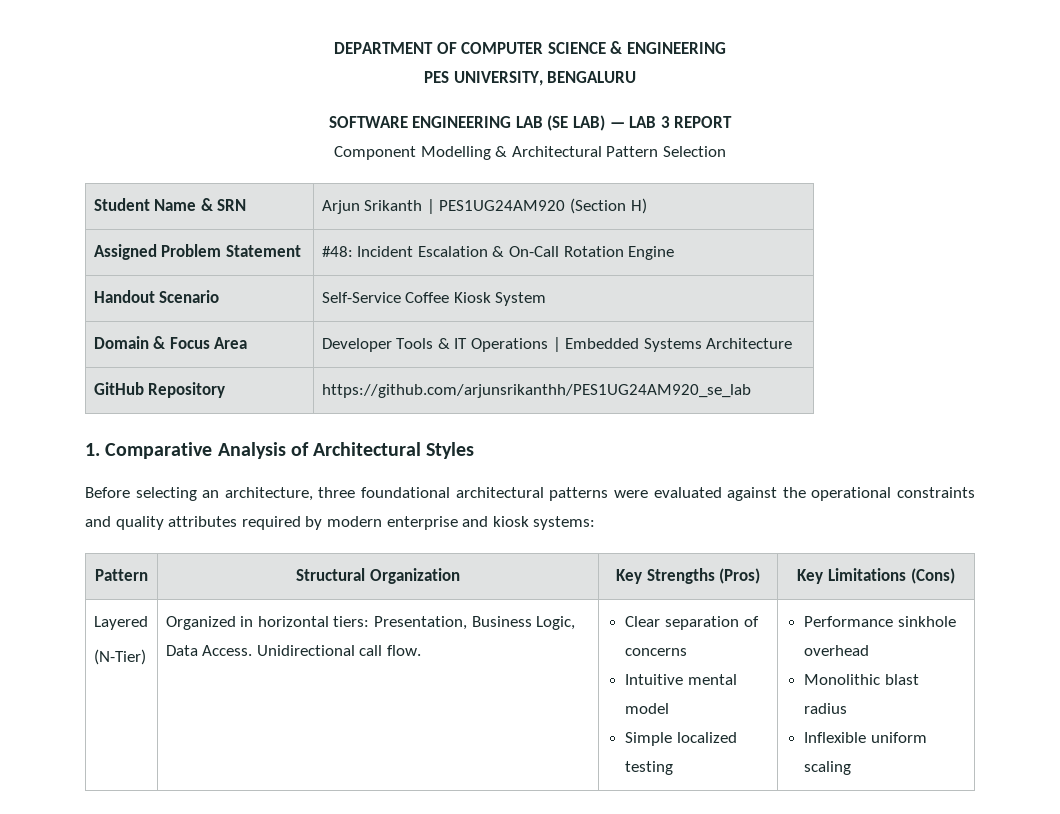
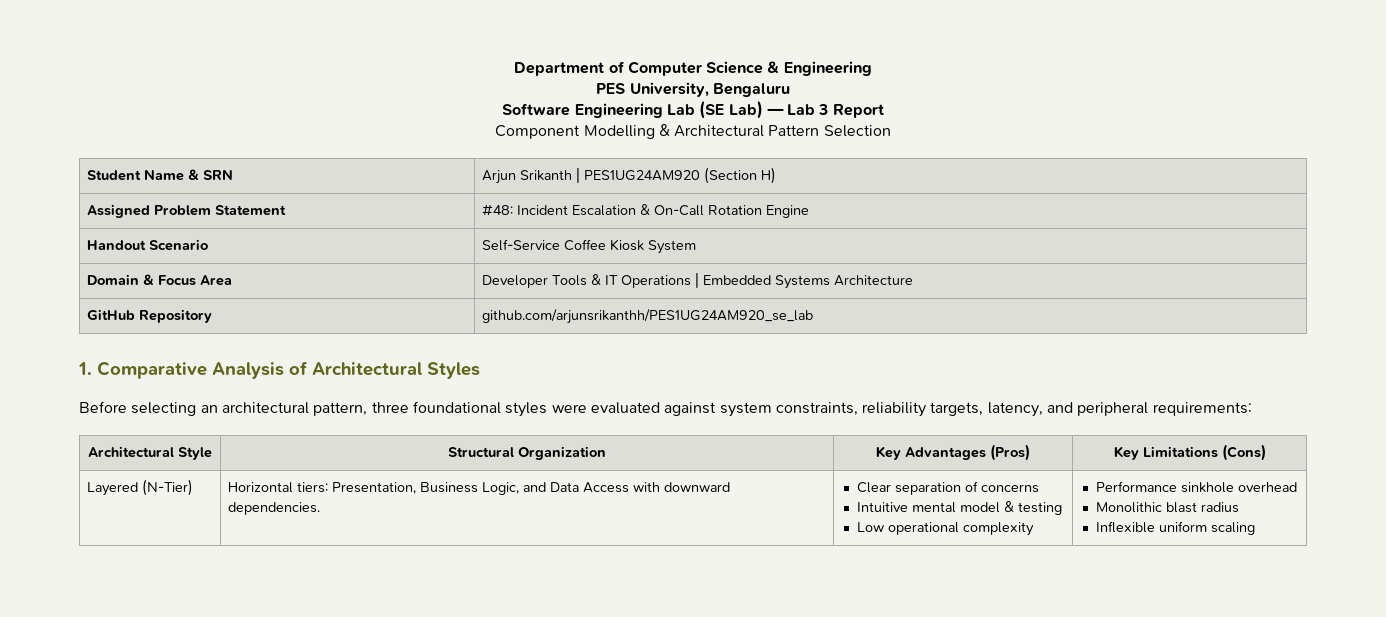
[334,41,726,54] [423,71,637,86] [328,115,733,131] DEPARTMENT OF COMPUTER SCIENCE & ENGINEERING // PES UNIVERSITY, BENGALURU // SOFTWARE ENGINEERING LAB (SE LAB) — LAB 3 REPORT -> [514,61,872,76] [596,82,790,97] [502,101,884,119] Department of Computer Science & Engineering // PES University, Bengaluru // Software Engineering Lab (SE Lab) — Lab 3 Report
[321,384,751,398] https://github.com/arjunsrikanthh/PES1UG24AM920_se_lab -> [482,309,814,324] github.com/arjunsrikanthh/PES1UG24AM920_se_lab
[224,487,975,501] [85,516,596,530] [95,569,148,581] architecture, three foundational architectural patterns were evaluated against the operational constraints and quality attributes required by modern enterprise and kiosk systems: // Pattern -> [221,401,1252,417] [88,446,212,460] architectural pattern, three foundational styles were evaluated against system constraints, reliability targets, latency, and peripheral requirements: // Architectural Style
[646,568,715,584] Strengths -> [905,447,986,460] Advantages
(148, 623) // -> (139, 489) none
[165,616,329,630] Organized in horizontal -> [228,482,294,493] Horizontal
[165,645,422,656] Data Access. Unidirectional call flow. -> [523,482,731,493] [228,502,321,515] and Data Access with downward dependencies.
[625,732,737,746] [625,761,674,775] // Simple localized testing -> [1004,501,1063,515] [857,522,1035,536] & testing // Low operational complexity

